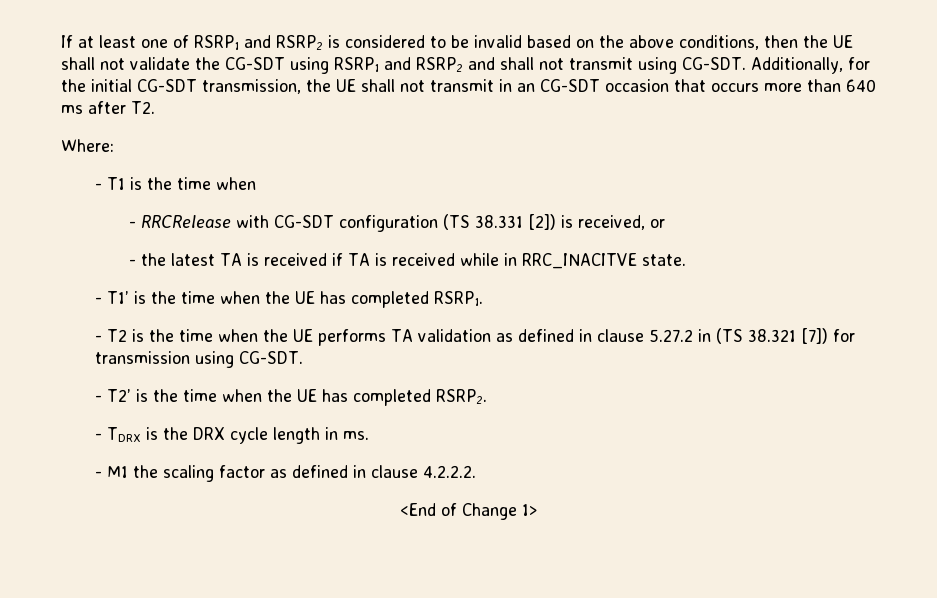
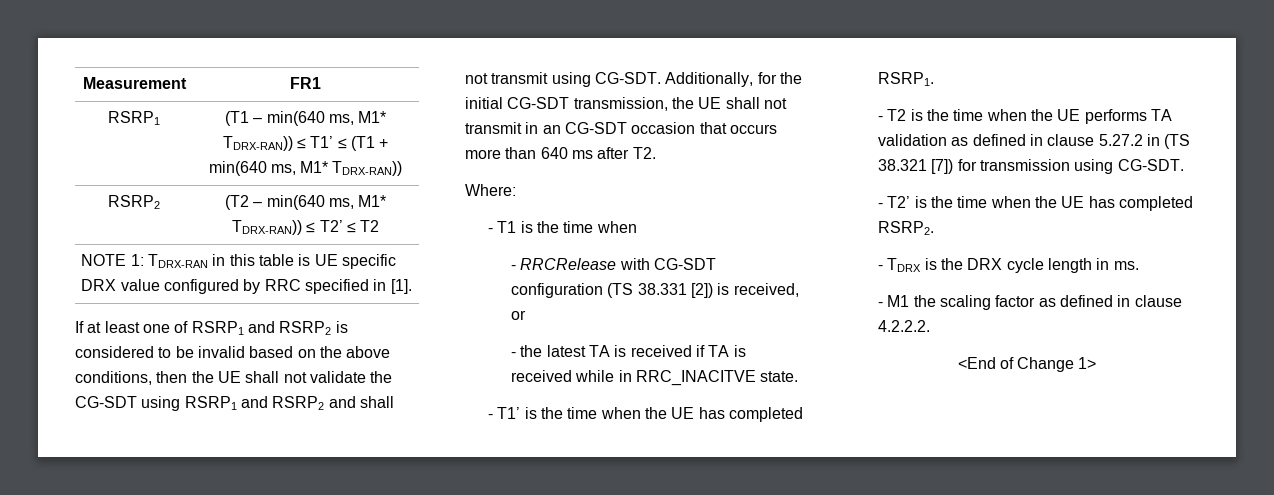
(61, 41) none -> [82,77,187,89] [290,77,321,89] [108,111,160,125] [224,111,387,126] [222,136,389,151] [208,161,403,176] [108,195,160,209] [224,195,387,210] [231,220,380,235] [81,254,397,269] [81,279,412,294] Measurement | FR1 // RSRP1 | (T1 – min(640 ms, M1* TDRX-RAN)) ≤ T1’ ≤ (T1 + min(640 ms, M1* TDRX-RAN)) // RSRP2 | (T2 – min(640 ms, M1* TDRX-RAN)) ≤ T2’ ≤ T2 // NOTE 1: TDRX-RAN in this table is UE specific DRX value configured by RRC specified in [1]. //

